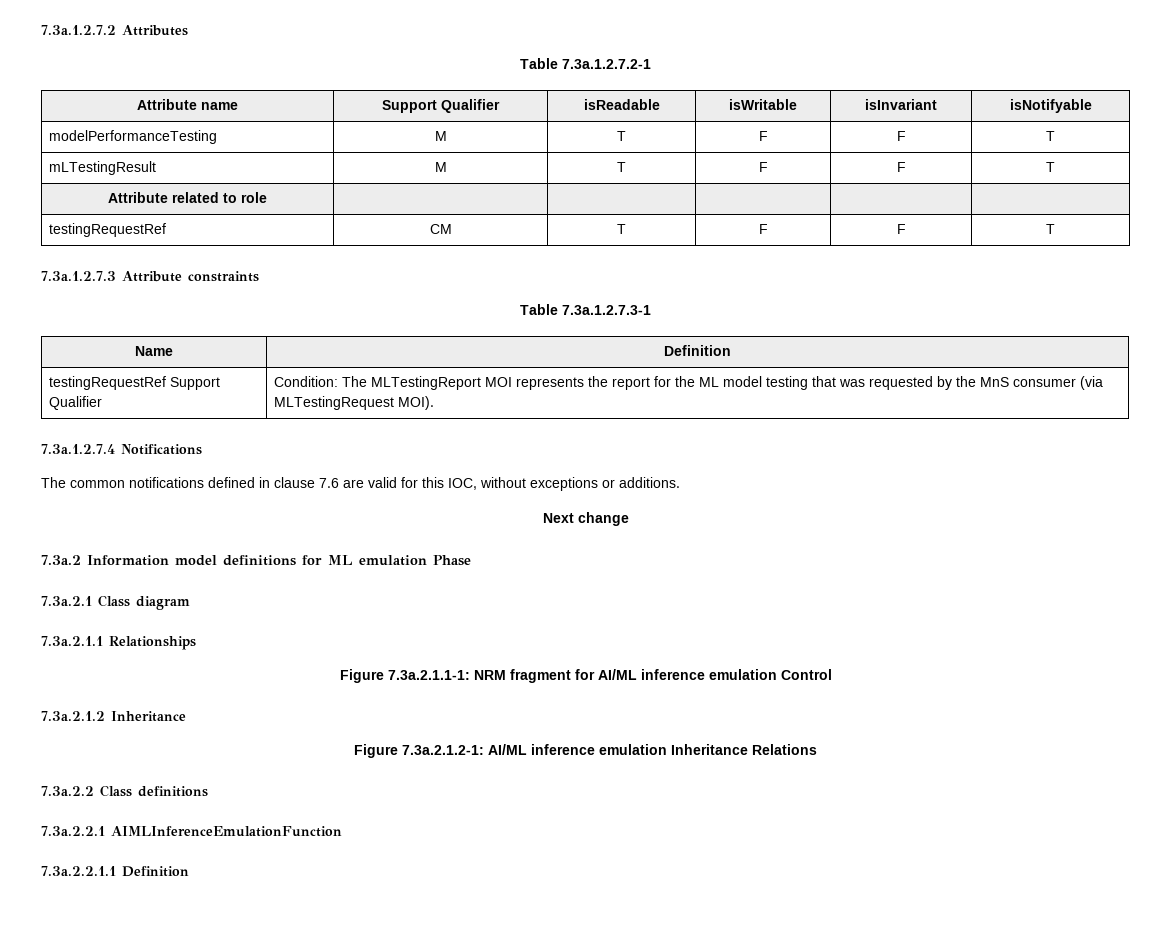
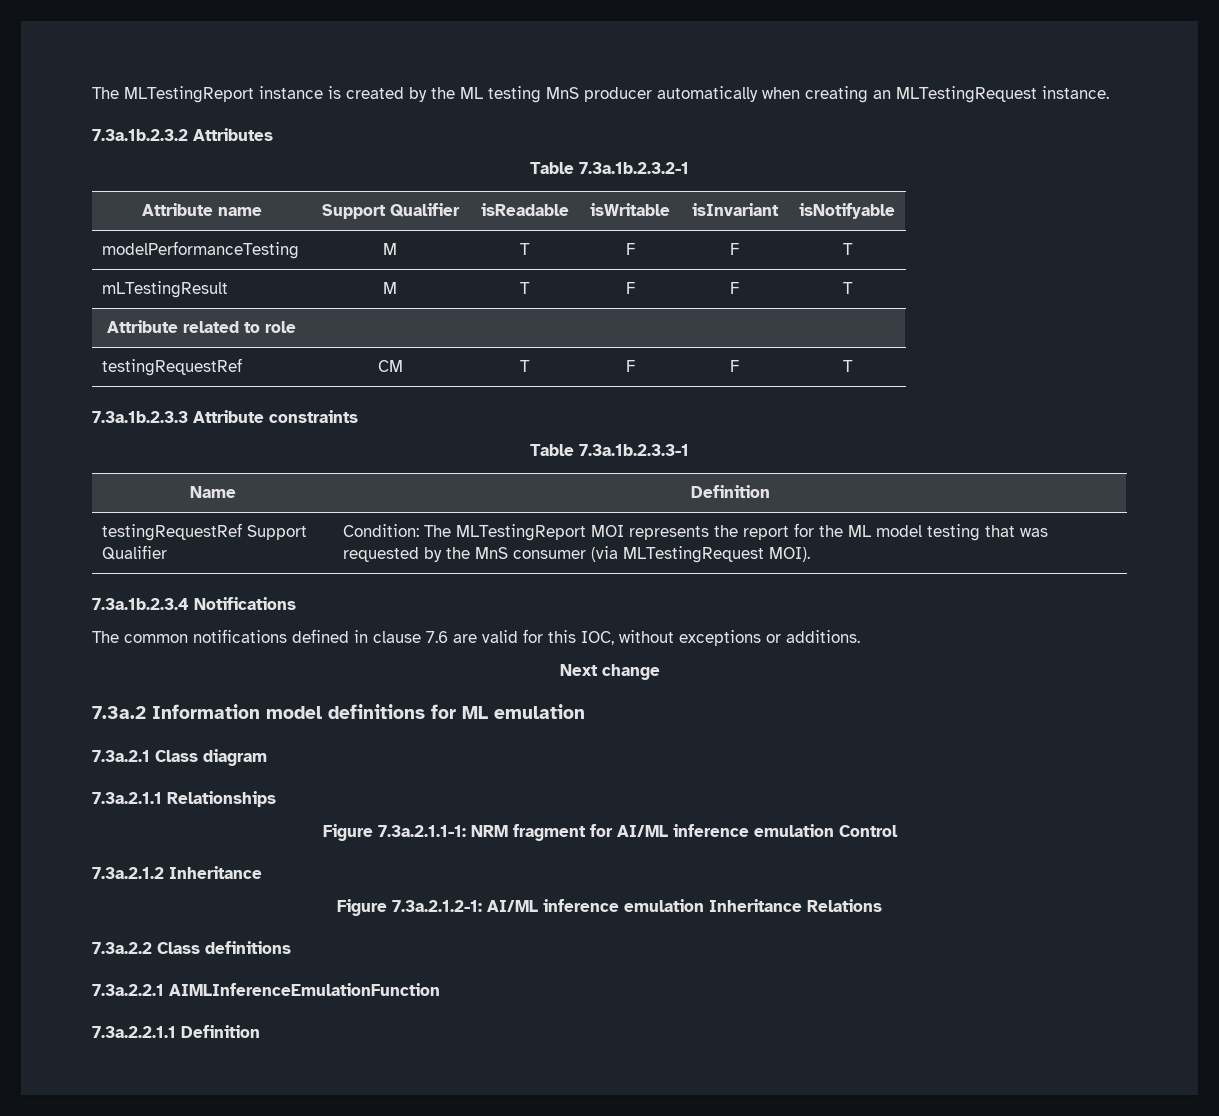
[41,25,116,35] 7.3a.1.2.7.2 -> [92,86,1109,103] [92,129,188,141] The MLTestingReport instance is created by the ML testing MnS producer automatically when creating an MLTestingRequest instance. // 7.3a.1b.2.3.2
[562,59,651,69] 7.3a.1.2.7.2-1 -> [579,162,689,174] 7.3a.1b.2.3.2-1
[41,271,116,281] 7.3a.1.2.7.3 -> [92,411,188,423] 7.3a.1b.2.3.3
[562,305,651,315] 7.3a.1.2.7.3-1 -> [579,444,689,456] 7.3a.1b.2.3.3-1
[41,444,115,454] 7.3a.1.2.7.4 -> [92,598,189,610] 7.3a.1b.2.3.4
[433,555,471,566] Phase -> (585, 711) none

